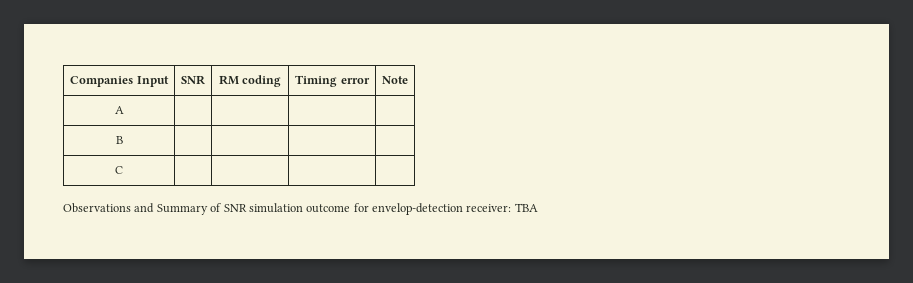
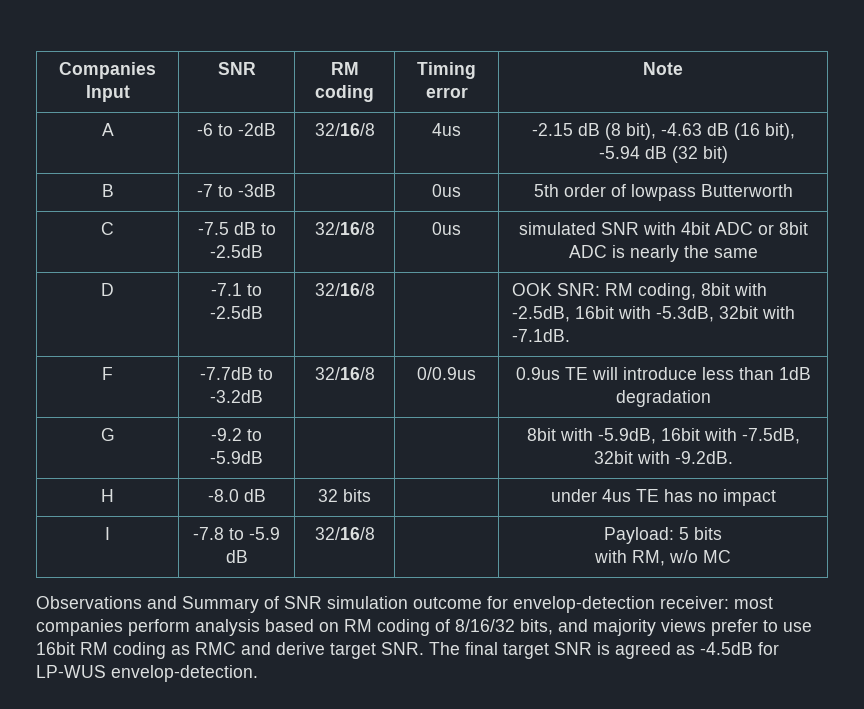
[115,136,123,144] [115,166,123,174] | | | // B | | | | // C | | | | -> [197,123,276,136] [314,123,375,136] [432,123,461,136] [531,123,795,140] [598,146,728,163] [101,184,114,197] [197,184,276,197] [432,184,461,197] [533,184,793,201] [101,222,114,235] [197,222,276,235] [210,245,263,258] [314,222,375,235] [432,222,461,235] [518,222,808,235] [568,245,758,262] [101,283,114,296] [211,283,262,296] [210,306,263,319] [314,283,375,296] [511,283,767,300] [511,306,795,322] [511,329,570,342] [102,367,113,380] [200,367,273,380] [210,390,263,403] [314,367,375,380] [417,367,476,380] [515,367,811,380] [615,390,711,407] [100,428,115,441] [211,428,262,441] [210,451,263,464] [526,428,800,444] [593,451,733,464] [101,489,114,502] [207,489,266,502] [318,489,371,502] [550,489,776,506] [105,527,110,540] [193,527,280,540] [225,550,248,563] [314,527,375,540] [604,527,722,544] [594,550,731,566] -6 to -2dB | 32/16/8 | 4us | -2.15 dB (8 bit), -4.63 dB (16 bit), -5.94 dB (32 bit) // B | -7 to -3dB | | 0us | 5th order of lowpass Butterworth // C | -7.5 dB to -2.5dB | 32/16/8 | 0us | simulated SNR with 4bit ADC or 8bit ADC is nearly the same // D | -7.1 to -2.5dB | 32/16/8 | | OOK SNR: RM coding, 8bit with -2.5dB, 16bit with -5.3dB, 32bit with -7.1dB. // F | -7.7dB to -3.2dB | 32/16/8 | 0/0.9us | 0.9us TE will introduce less than 1dB degradation // G | -9.2 to -5.9dB | | | 8bit with -5.9dB, 16bit with -7.5dB, 32bit with -9.2dB. // H | -8.0 dB | 32 bits | | under 4us TE has no impact // I | -7.8 to -5.9 dB | 32/16/8 | | Payload: 5 bits // with RM, w/o MC
[514,203,538,212] TBA -> [734,597,773,609] [36,619,812,636] [36,642,779,659] [36,665,258,682] most companies perform analysis based on RM coding of 8/16/32 bits, and majority views prefer to use 16bit RM coding as RMC and derive target SNR. The final target SNR is agreed as -4.5dB for LP-WUS envelop-detection.

